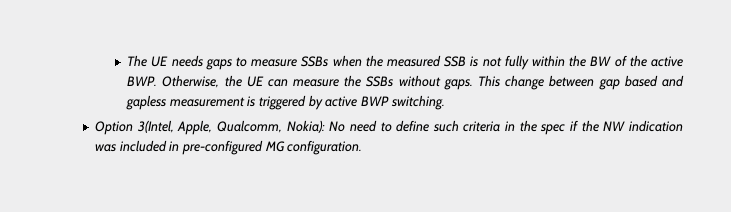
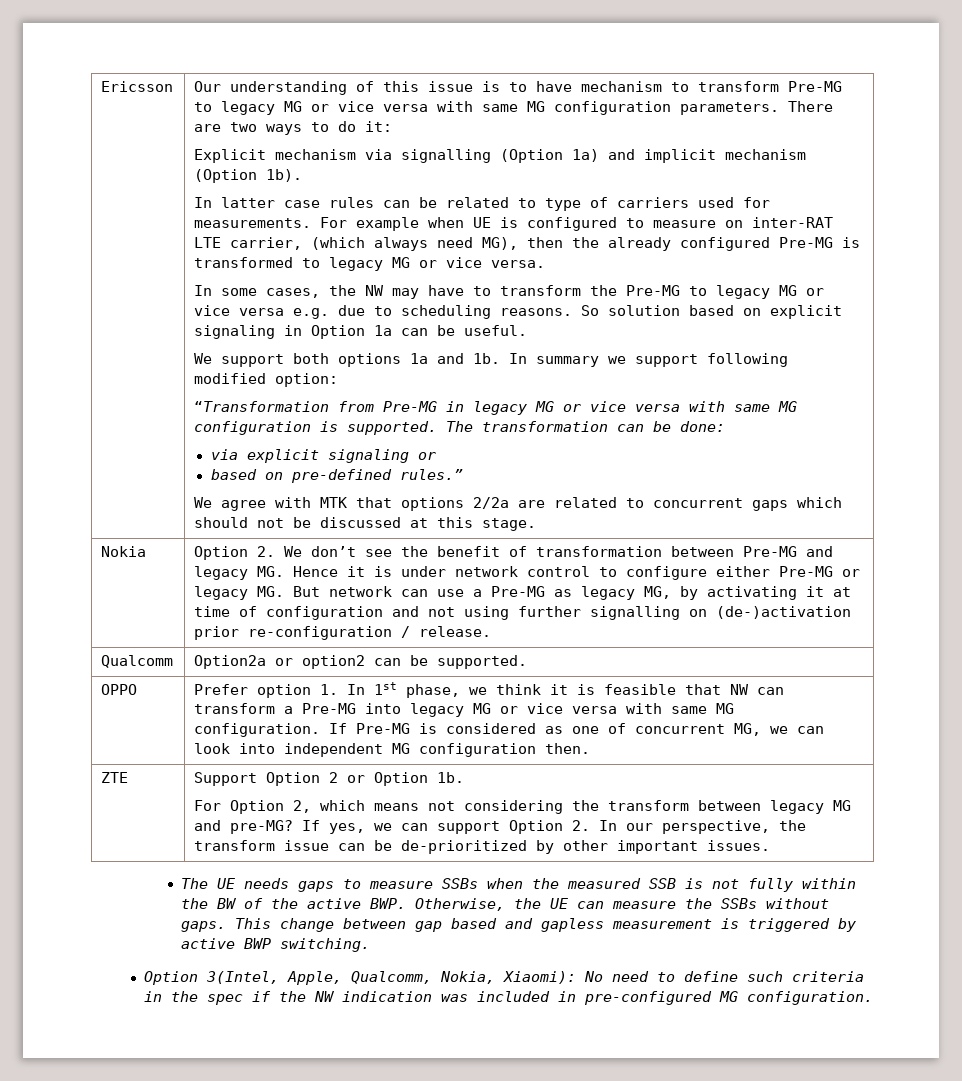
(127, 61) none -> [101,81,174,92] [194,81,843,95] [194,101,834,115] [194,121,393,135] [194,149,807,163] [194,169,303,183] [194,197,771,211] [194,217,834,231] [194,237,861,251] [194,257,546,271] [194,285,825,299] [194,305,843,319] [194,325,528,339] [194,353,789,367] [194,373,339,387] [194,401,798,415] [194,421,726,435] [210,449,436,463] [210,469,463,483] [194,497,843,511] [194,517,537,531] [101,546,147,557] [194,546,834,560] [194,566,861,580] [194,586,852,600] [194,606,852,620] [194,626,492,640] [101,655,174,668] [194,655,528,669] [101,684,138,695] [194,682,785,698] [194,703,735,717] [194,723,825,737] [194,743,591,757] [101,772,129,783] [194,772,465,786] [194,800,852,814] [194,820,807,834] [194,840,771,854] Ericsson | Our understanding of this issue is to have mechanism to transform Pre-MG to legacy MG or vice versa with same MG configuration parameters. There are two ways to do it: // Explicit mechanism via signalling (Option 1a) and implicit mechanism (Option 1b). // In latter case rules can be related to type of carriers used for measurements. For example when UE is configured to measure on inter-RAT LTE carrier, (which always need MG), then the already configured Pre-MG is transformed to legacy MG or vice versa. // In some cases, the NW may have to transform the Pre-MG to legacy MG or vice versa e.g. due to scheduling reasons. So solution based on explicit signaling in Option 1a can be useful. // We support both options 1a and 1b. In summary we support following modified option: // “Transformation from Pre-MG in legacy MG or vice versa with same MG configuration is supported. The transformation can be done: // via explicit signaling or // based on pre-defined rules.” // We agree with MTK that options 2/2a are related to concurrent gaps which should not be discussed at this stage. // Nokia | Option 2. We don’t see the benefit of transformation between Pre-MG and legacy MG. Hence it is under network control to configure either Pre-MG or legacy MG. But network can use a Pre-MG as legacy MG, by activating it at time of configuration and not using further signalling on (de-)activation prior re-configuration / release. // Qualcomm | Option2a or option2 can be supported. // OPPO | Prefer option 1. In 1st phase, we think it is feasible that NW can transform a Pre-MG into legacy MG or vice versa with same MG configuration. If Pre-MG is considered as one of concurrent MG, we can look into independent MG configuration then. // ZTE | Support Option 2 or Option 1b. // For Option 2, which means not considering the transform between legacy MG and pre-MG? If yes, we can support Option 2. In our perspective, the transform issue can be de-prioritized by other important issues. //
[286,120,325,133] Nokia): -> [440,971,577,984] Nokia, Xiaomi):

